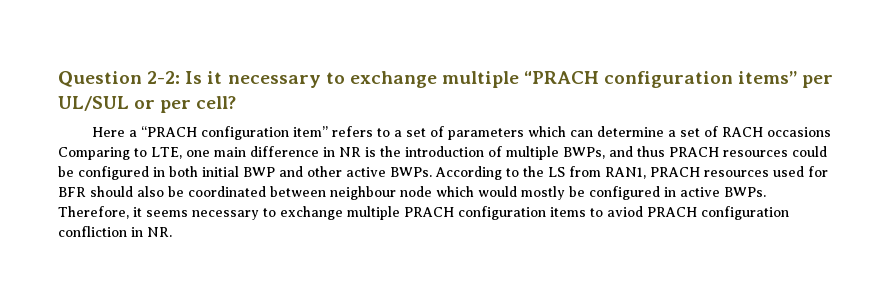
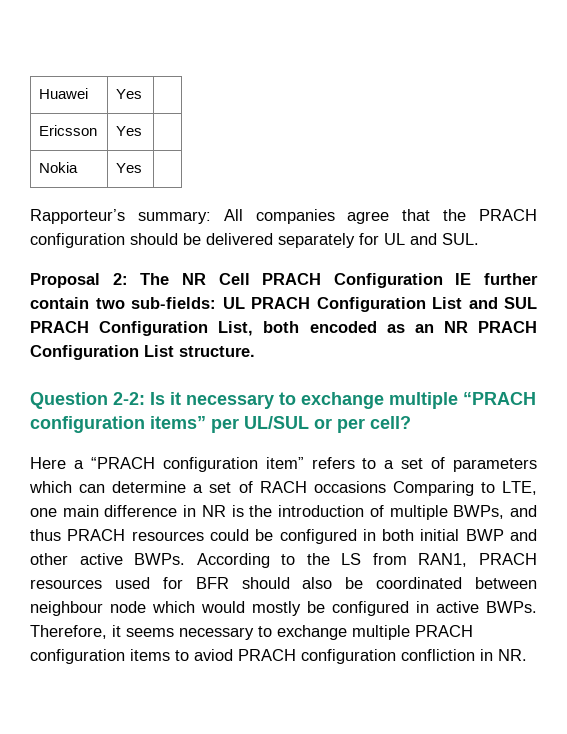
(58, 79) none -> [39,88,89,99] [116,89,143,99] [39,125,98,136] [116,126,143,136] [39,162,79,173] [116,163,143,173] [30,209,537,224] [30,233,479,248] [30,273,538,288] [30,297,537,312] [30,321,537,336] [30,345,255,360] Huawei | Yes | // Ericsson | Yes | // Nokia | Yes | // Rapporteur’s summary: All companies agree that the PRACH configuration should be delivered separately for UL and SUL. // Proposal 2: The NR Cell PRACH Configuration IE further contain two sub-fields: UL PRACH Configuration List and SUL PRACH Configuration List, both encoded as an NR PRACH Configuration List structure. //

